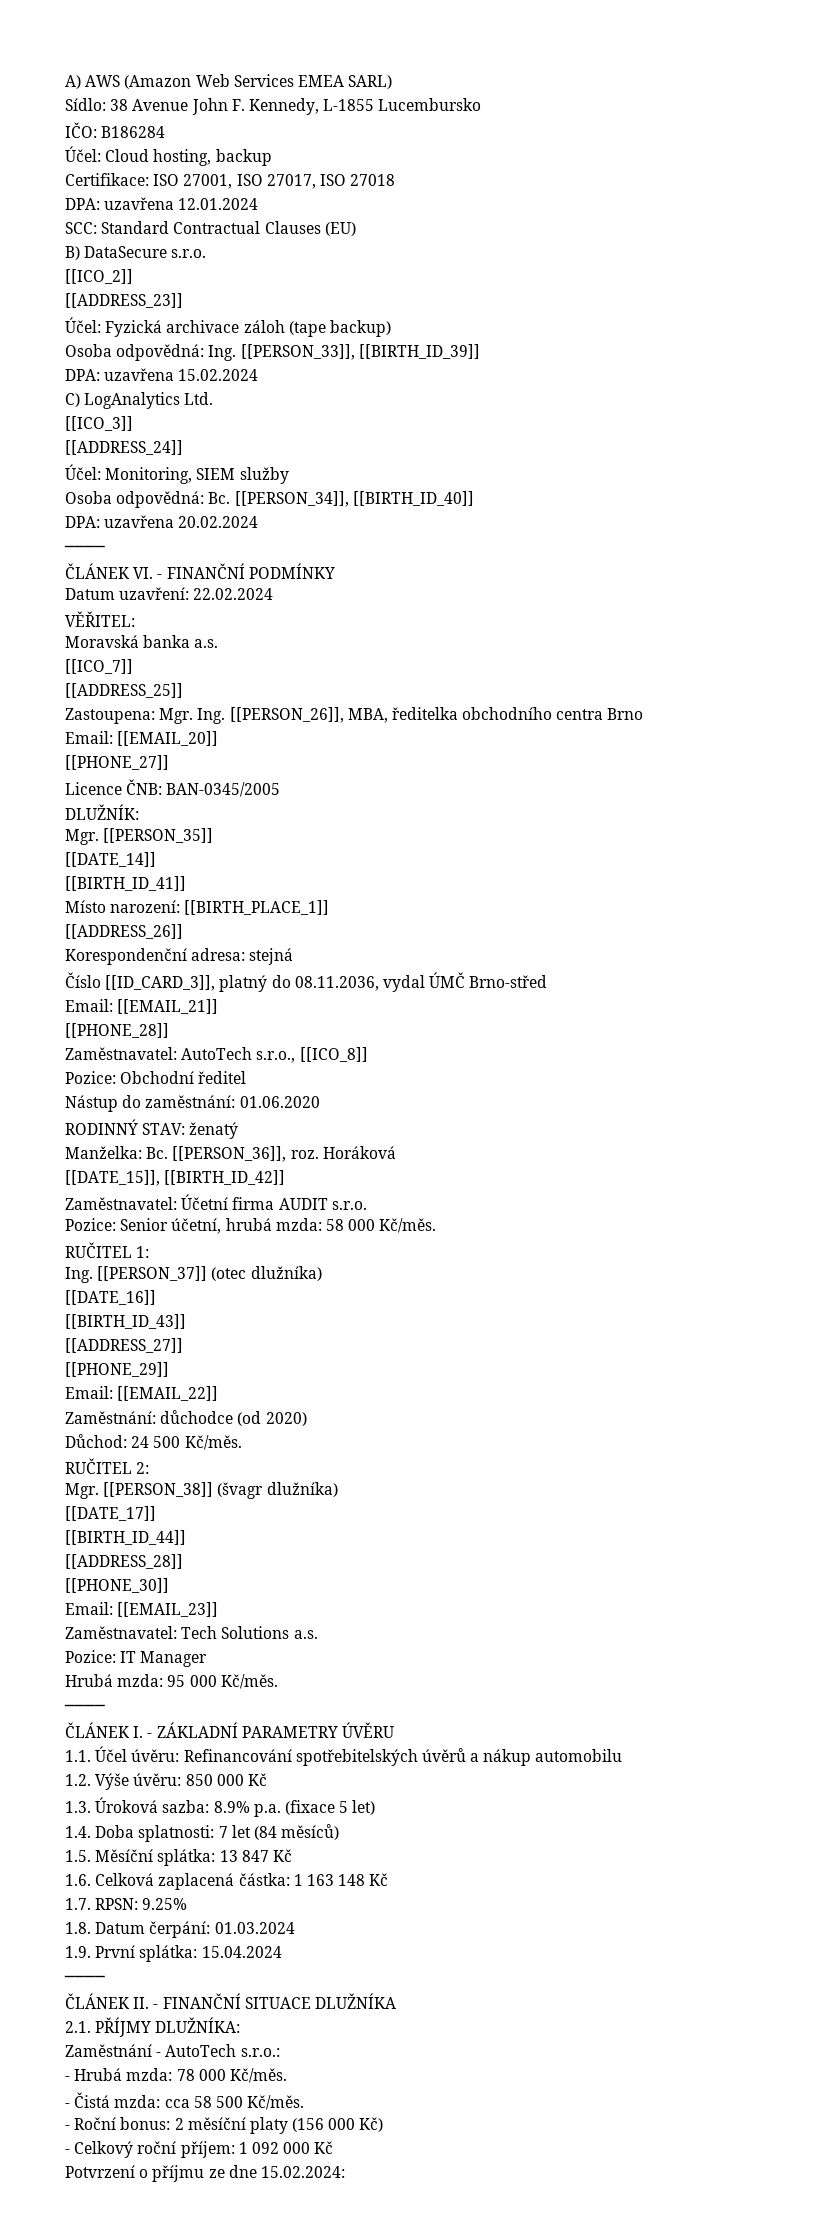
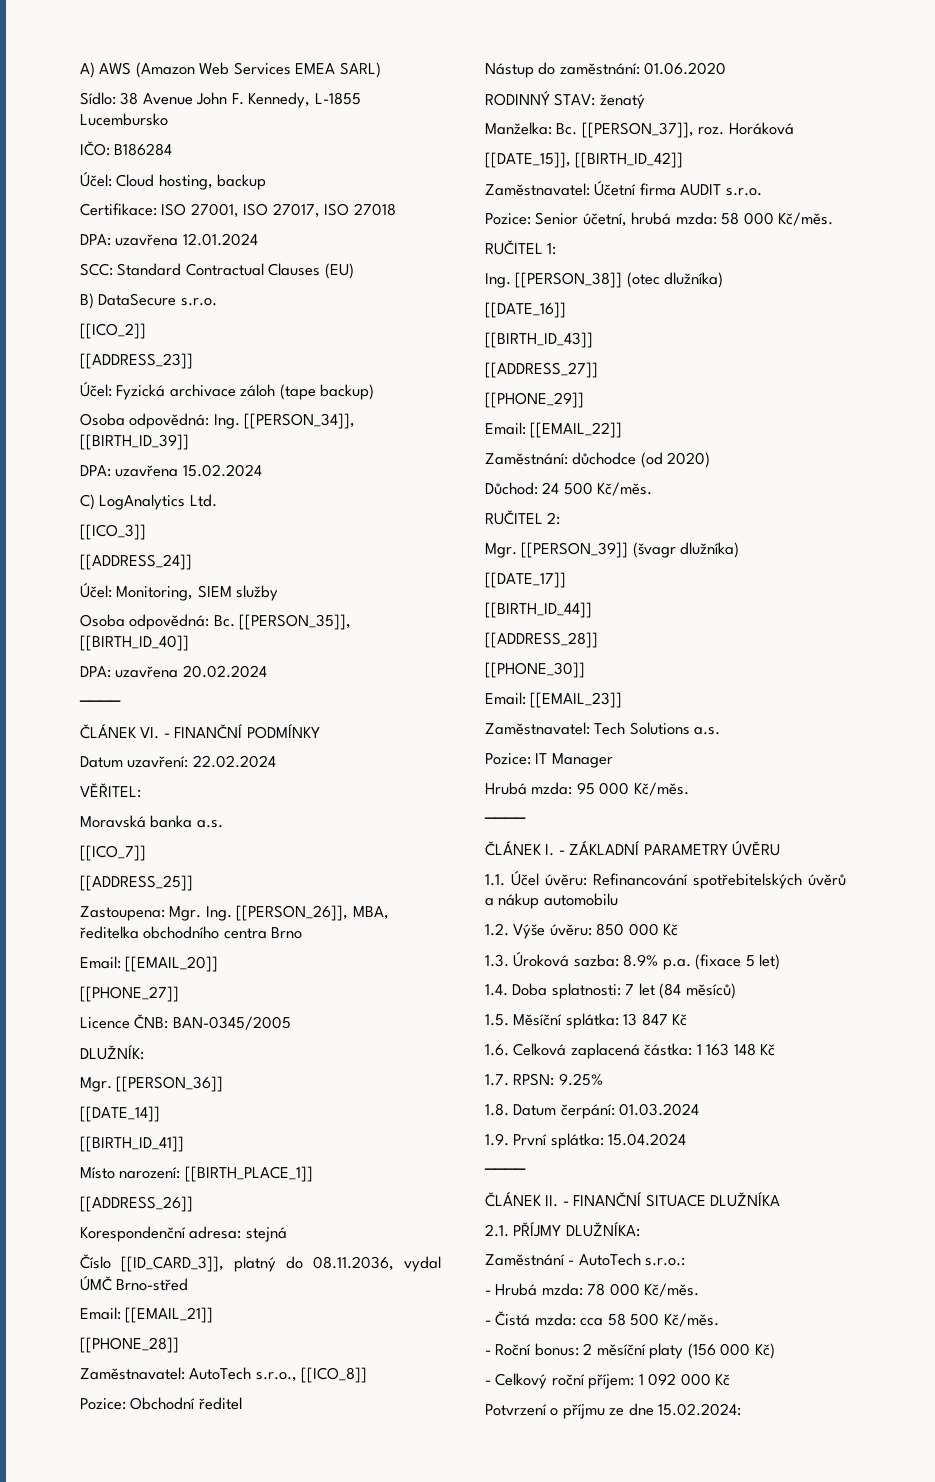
[240,344,355,360] [[PERSON_33]], -> [244,413,356,429] [[PERSON_34]],
[234,491,349,507] [[PERSON_34]], -> [239,614,352,630] [[PERSON_35]],
[103,828,214,843] [[PERSON_35]] -> [116,1076,224,1092] [[PERSON_36]]
[172,1146,287,1162] [[PERSON_36]], -> [581,122,694,138] [[PERSON_37]],
[97,1266,208,1281] [[PERSON_37]] -> [515,272,623,288] [[PERSON_38]]
[103,1482,214,1497] [[PERSON_38]] -> [521,542,629,558] [[PERSON_39]]

